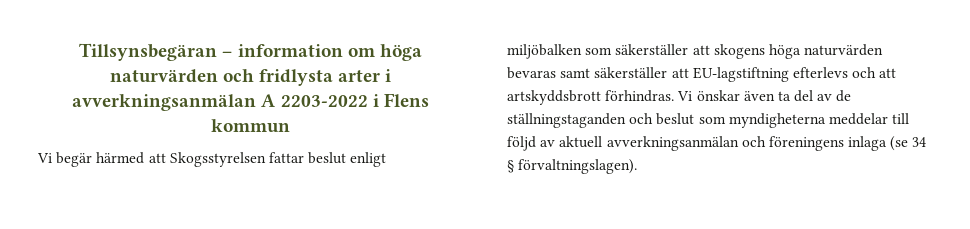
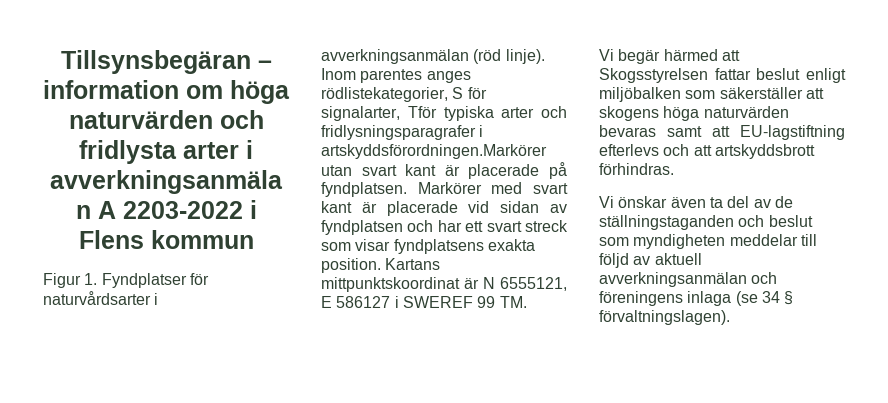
(290, 126) none -> [43,273,209,288] [43,291,159,305] [321,49,545,64] [321,68,471,83] [321,87,487,102] [321,106,567,121] [321,125,484,140] [321,144,547,159] [321,162,567,179] [321,182,568,197] [321,201,567,216] [321,220,568,235] [321,239,535,254] [321,258,441,273] [321,277,567,292] [321,296,527,308] // Figur 1. Fyndplatser för naturvårdsarter i avverkningsanmälan (röd linje). Inom parentes anges rödlistekategorier, S för signalarter, Tför typiska arter och fridlysningsparagrafer i artskyddsförordningen.Markörer utan svart kant är placerade på fyndplatsen. Markörer med svart kant är placerade vid sidan av fyndplatsen och har ett svart streck som visar fyndplatsens exakta position. Kartans mittpunktskoordinat är N 6555121, E 586127 i SWEREF 99 TM.
[594,67,668,78] säkerställer -> (702, 131) none
(675, 96) none -> (674, 169) //
[728,113,826,128] myndigheterna -> [633,234,726,249] myndigheten

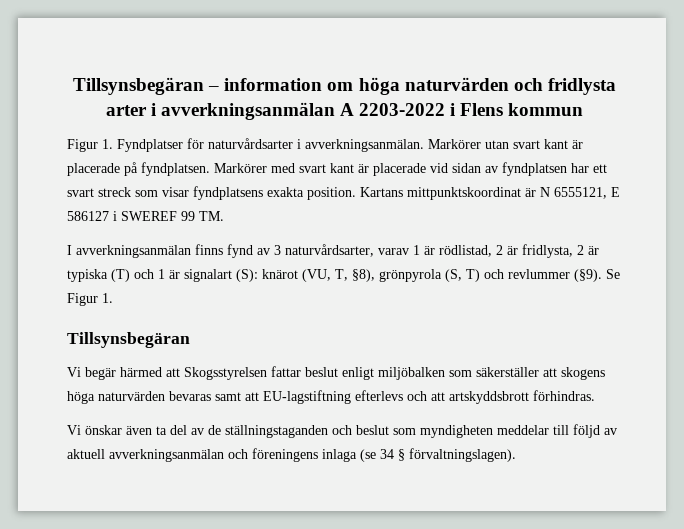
[321,49,545,64] [321,68,471,83] [321,87,487,102] [321,106,567,121] [321,125,484,140] [321,144,547,159] avverkningsanmälan (röd linje). Inom parentes anges rödlistekategorier, S för signalarter, Tför typiska arter och fridlysningsparagrafer i artskyddsförordningen.Markörer -> [305,139,481,152] avverkningsanmälan. Markörer
[407,220,434,232] och -> (567, 169) none
(527, 302) none -> [67,244,599,258] [67,269,620,282] [67,293,113,306] [67,332,190,348] // I avverkningsanmälan finns fynd av 3 naturvårdsarter, varav 1 är rödlistad, 2 är fridlysta, 2 är typiska (T) och 1 är signalart (S): knärot (VU, T, §8), grönpyrola (S, T) och revlummer (§9). Se Figur 1. // Tillsynsbegäran

